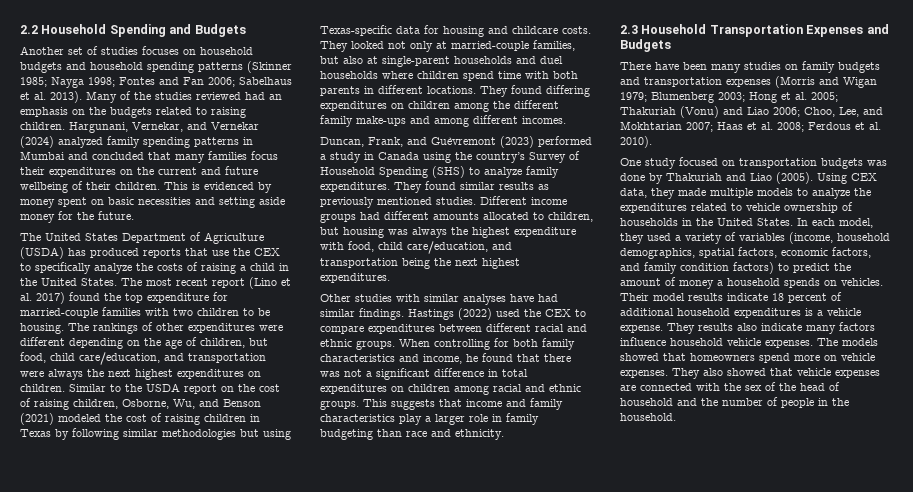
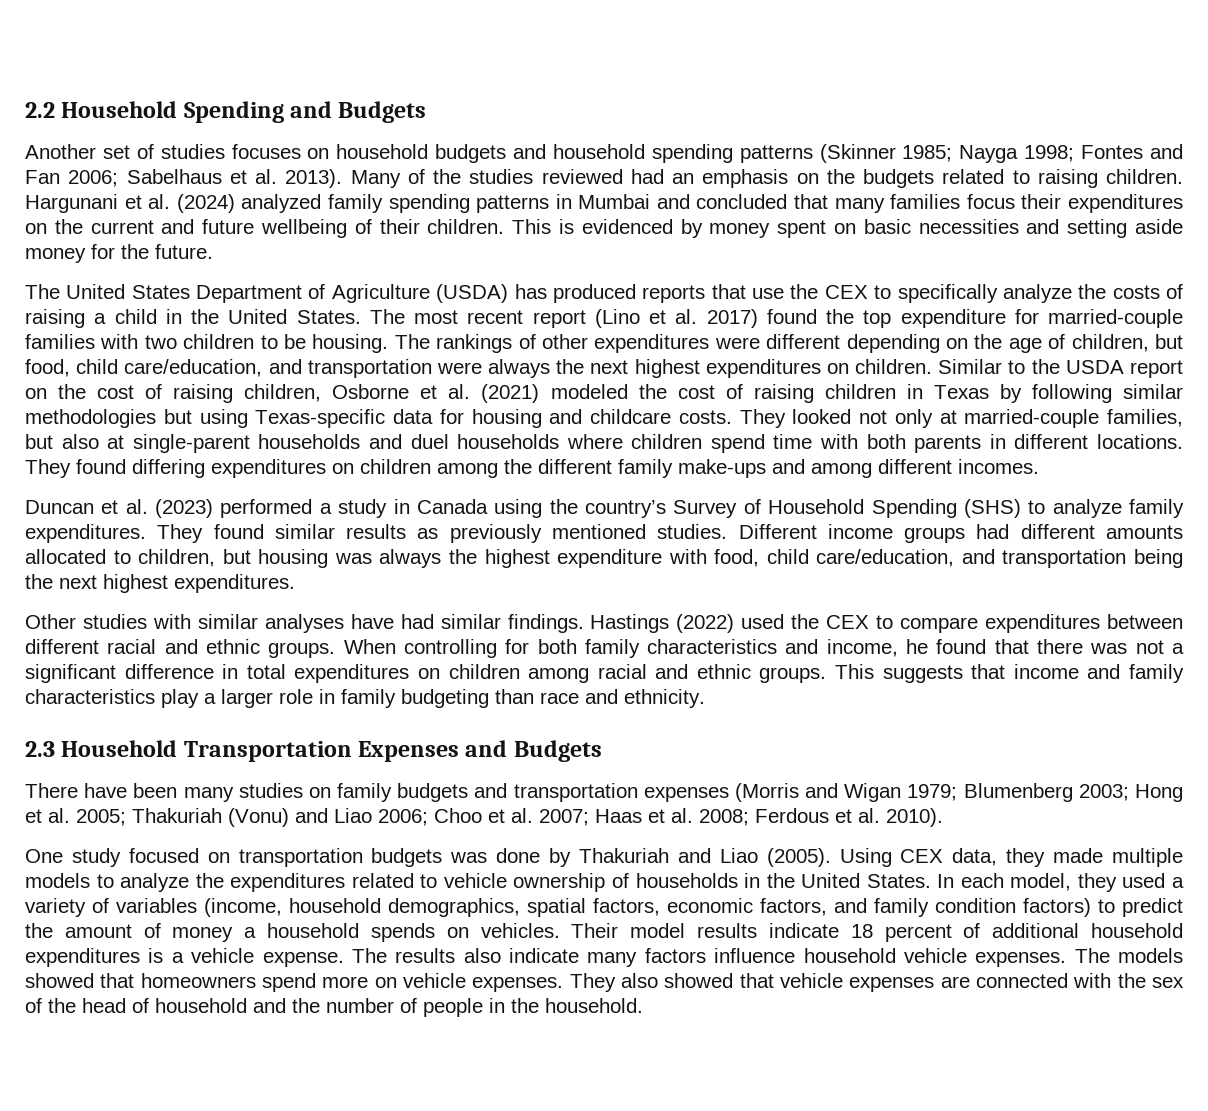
[69,122,259,133] Hargunani, Vernekar, and Vernekar -> [25,194,171,213] Hargunani et al.
[122,399,261,409] Osborne, Wu, and Benson -> [332,384,471,399] Osborne et al.
[320,137,496,147] Duncan, Frank, and Guèvremont -> [25,499,148,514] Duncan et al.
[804,107,883,117] [620,121,682,130] Choo, Lee, and Mokhtarian -> [434,808,533,823] Choo et al.
[667,323,695,334] They -> [351,948,387,963] The

